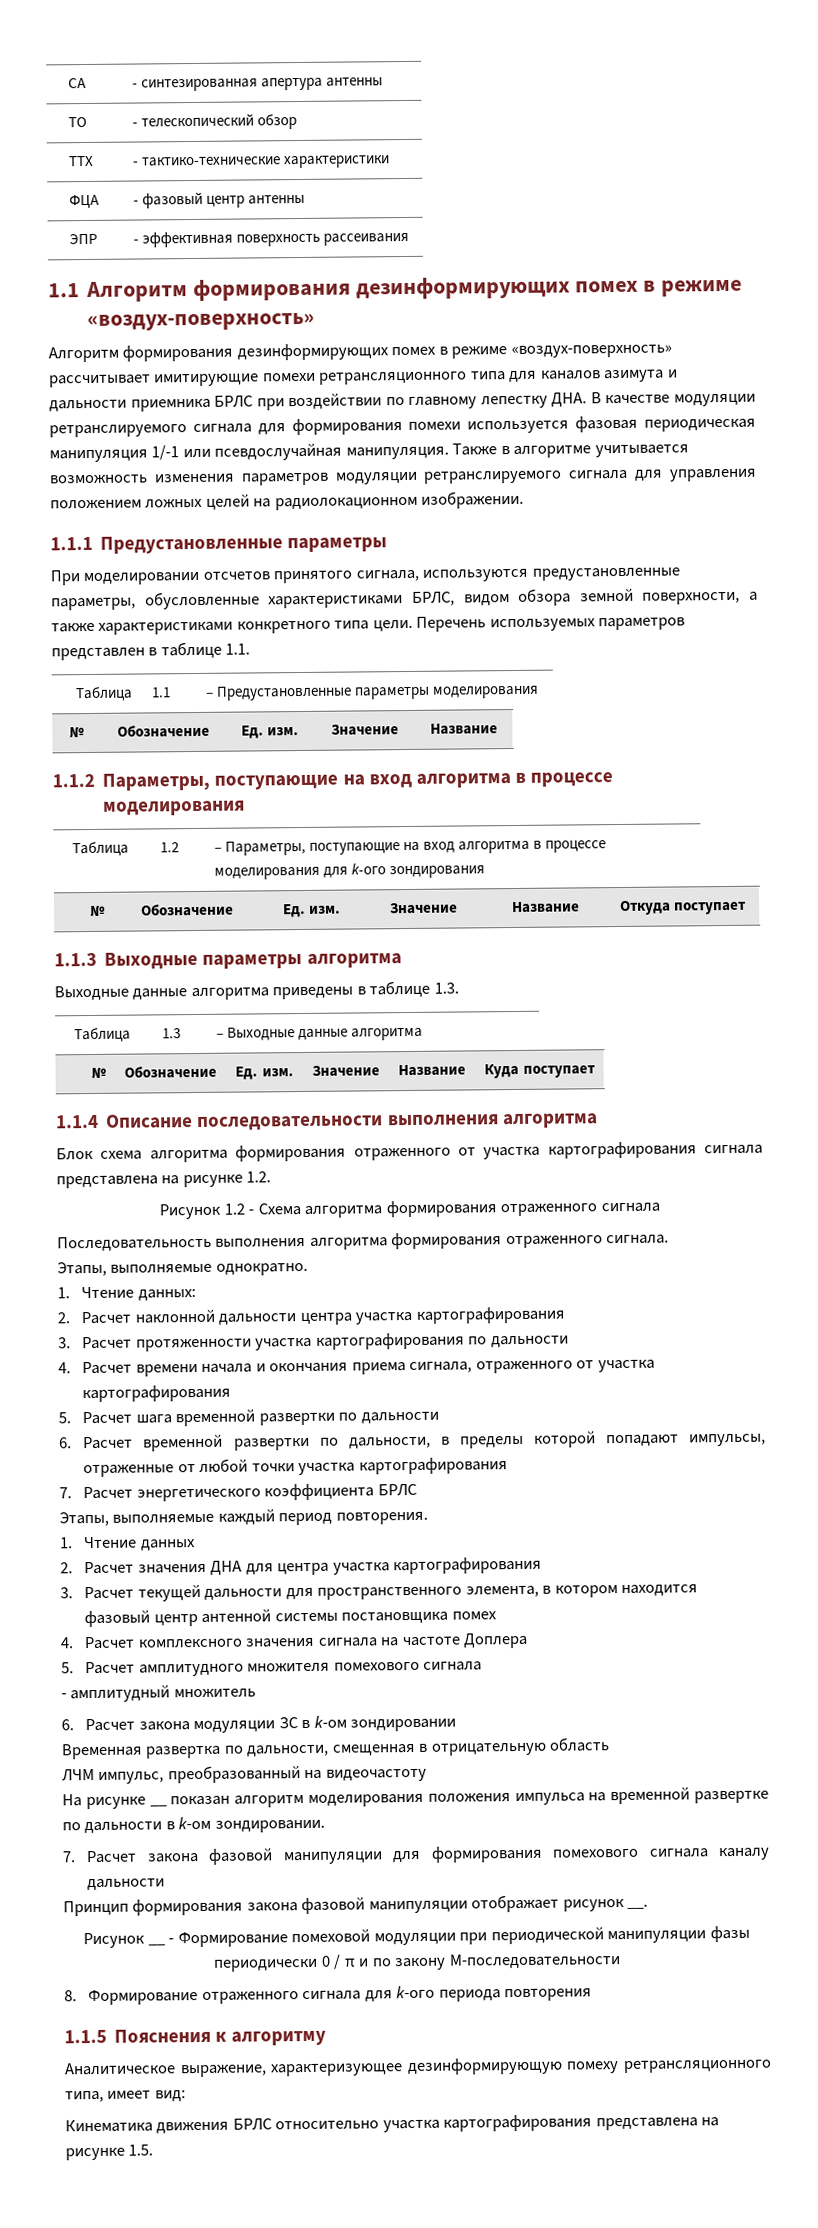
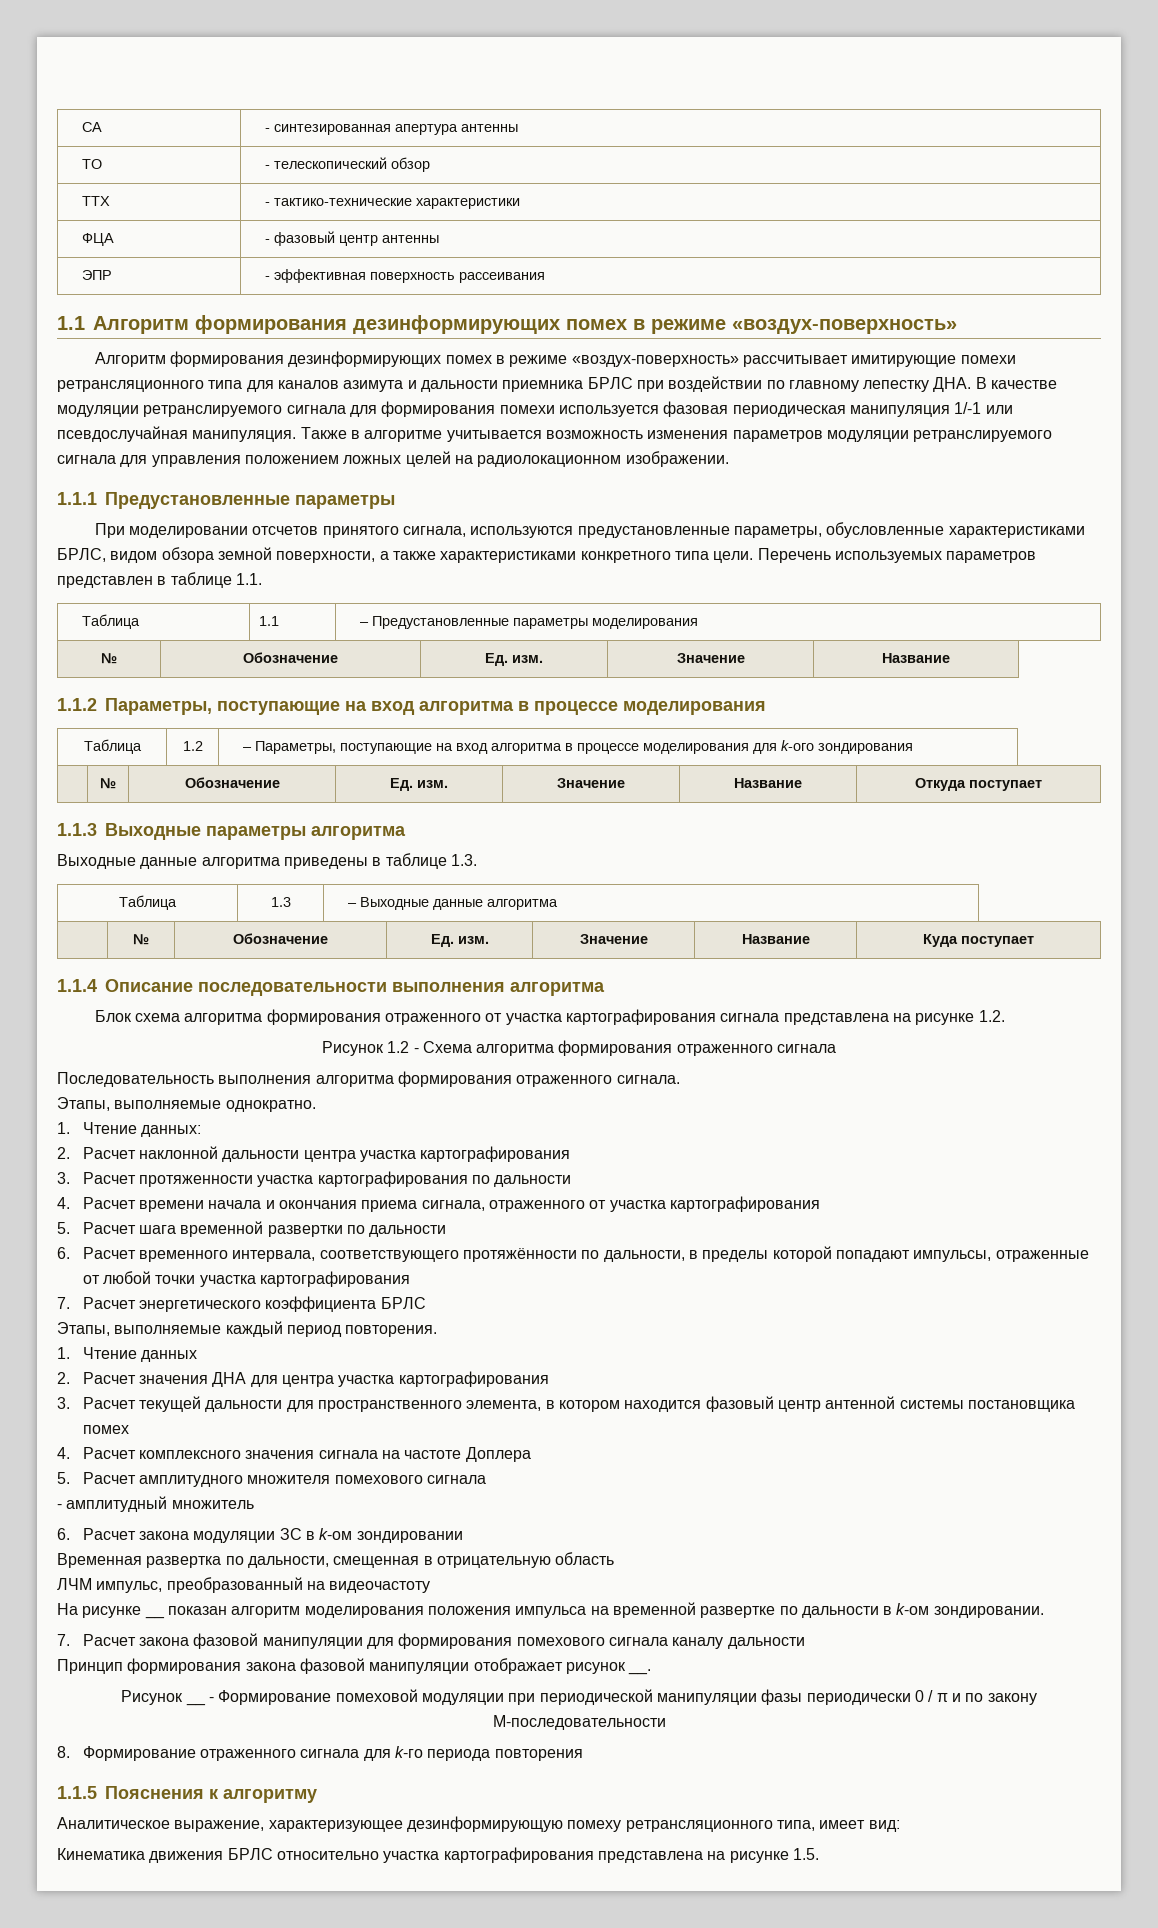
[143,1434,310,1452] временной развертки -> [139,1248,577,1262] временного интервала, соответствующего протяжённости
[396,1985,436,1999] k-ого -> [394,1746,423,1758] k-го

